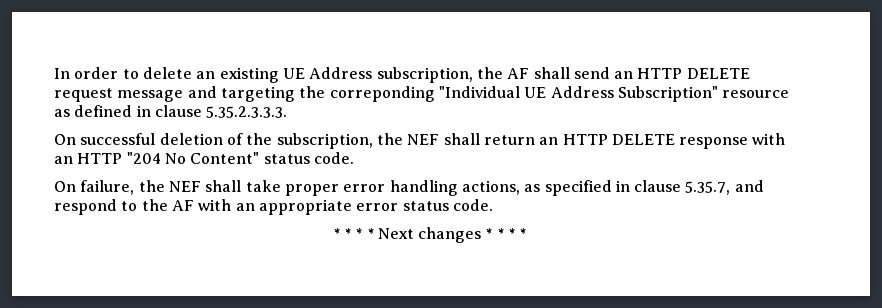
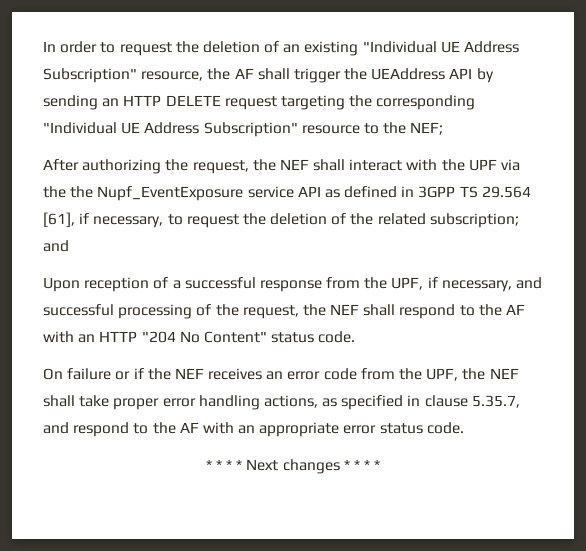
[142,67,192,79] delete -> [119,41,280,56] request the deletion of
[282,67,473,83] UE Address subscription, -> [362,41,520,53] [43,68,204,83] "Individual UE Address Subscription" resource,
[573,67,610,79] send -> [293,68,494,83] [43,95,98,110] trigger the UEAddress API by sending
[117,86,217,102] message and -> (277, 103) none
[329,86,435,102] correponding -> [376,95,476,110] corresponding
[54,105,288,118] [54,133,749,149] as defined in clause 5.35.2.3.3.3. // On successful deletion of the subscription, the NEF shall return an HTTP DELETE response -> [363,122,444,135] [43,159,521,174] [43,186,531,201] [43,212,519,228] [43,240,69,252] [43,277,543,292] [43,304,526,319] to the NEF; // After authorizing the request, the NEF shall interact with the UPF via the the Nupf_EventExposure service API as defined in 3GPP TS 29.564 [61], if necessary, to request the deletion of the related subscription; and // Upon reception of a successful response from the UPF, if necessary, and successful processing of the request, the NEF shall respond to the AF
[80,180,135,195] failure, -> [67,368,459,381] failure or if the NEF receives an error code from the UPF,

